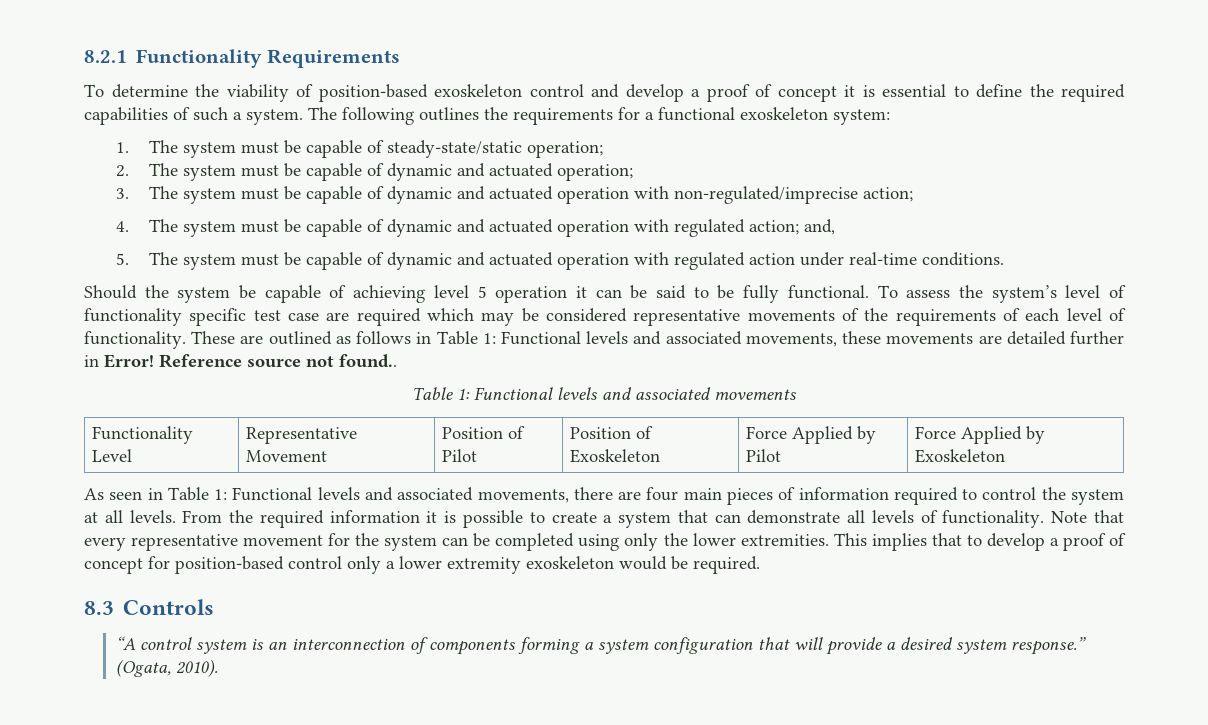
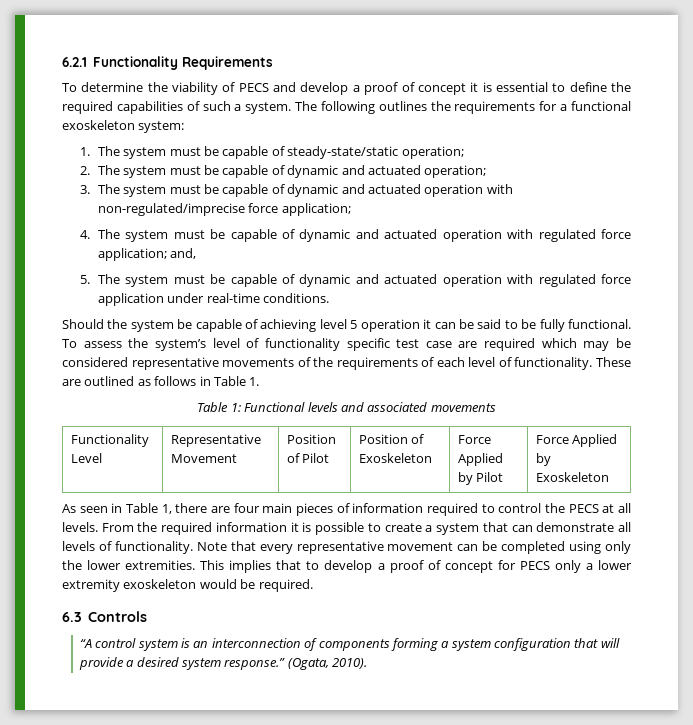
[84,50,127,63] 8.2.1 -> [62,57,87,67] 6.2.1
[318,84,584,102] position-based exoskeleton control -> [238,83,269,92] PECS
[862,187,913,202] action; -> [248,203,351,216] force application;
[748,220,799,235] action; -> [600,229,631,239] [97,248,167,261] force application;
[748,253,795,265] action -> [600,274,631,284] [97,293,164,306] force application
[482,331,1124,347] [84,354,397,368] 1: Functional levels and associated movements, these movements are detailed further in Error! Reference source not found.. -> [249,377,260,386] 1.
[214,487,569,503] 1: Functional levels and associated movements, -> [161,504,172,514] 1,
[1071,489,1125,505] system -> [568,504,599,513] PECS
[328,533,438,551] for the system -> (454, 546) none
[175,556,342,574] position-based control -> [519,561,550,570] PECS
[84,601,114,615] 8.3 -> [62,612,82,622] 6.3

